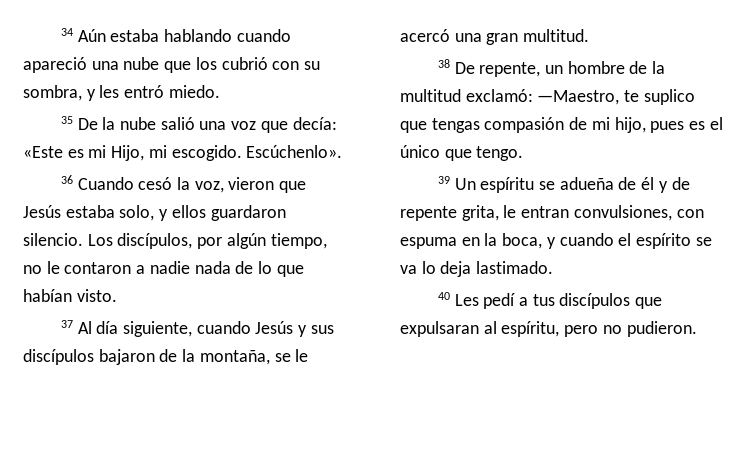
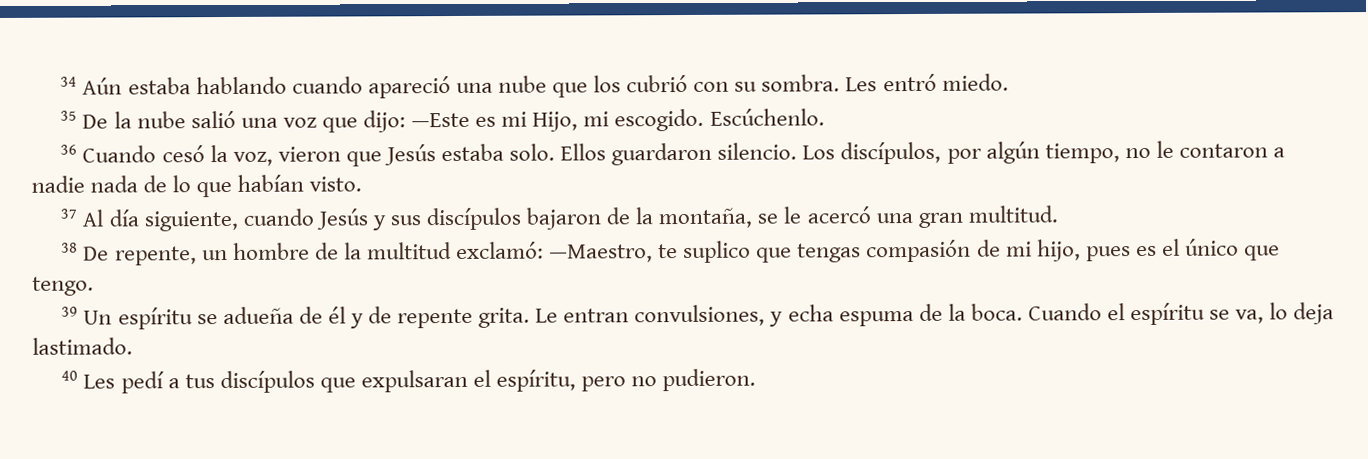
[23,85,120,101] sombra, y les -> [761,74,878,92] sombra. Les
[292,117,337,130] [23,146,63,158] decía: «Este -> [363,110,471,133] dijo: —Este
[246,145,343,158] Escúchenlo». -> [709,108,825,126] Escúchenlo.
[119,205,206,221] solo, y ellos -> [509,143,607,161] solo. Ellos
[461,205,704,221] [400,233,712,249] [400,265,417,274] grita, le entran convulsiones, con espuma en la boca, y cuando el espírito se va -> [478,302,1265,328] grita. Le entran convulsiones, y echa espuma de la boca. Cuando el espíritu se va,
[483,321,497,334] al -> [473,369,492,387] el

